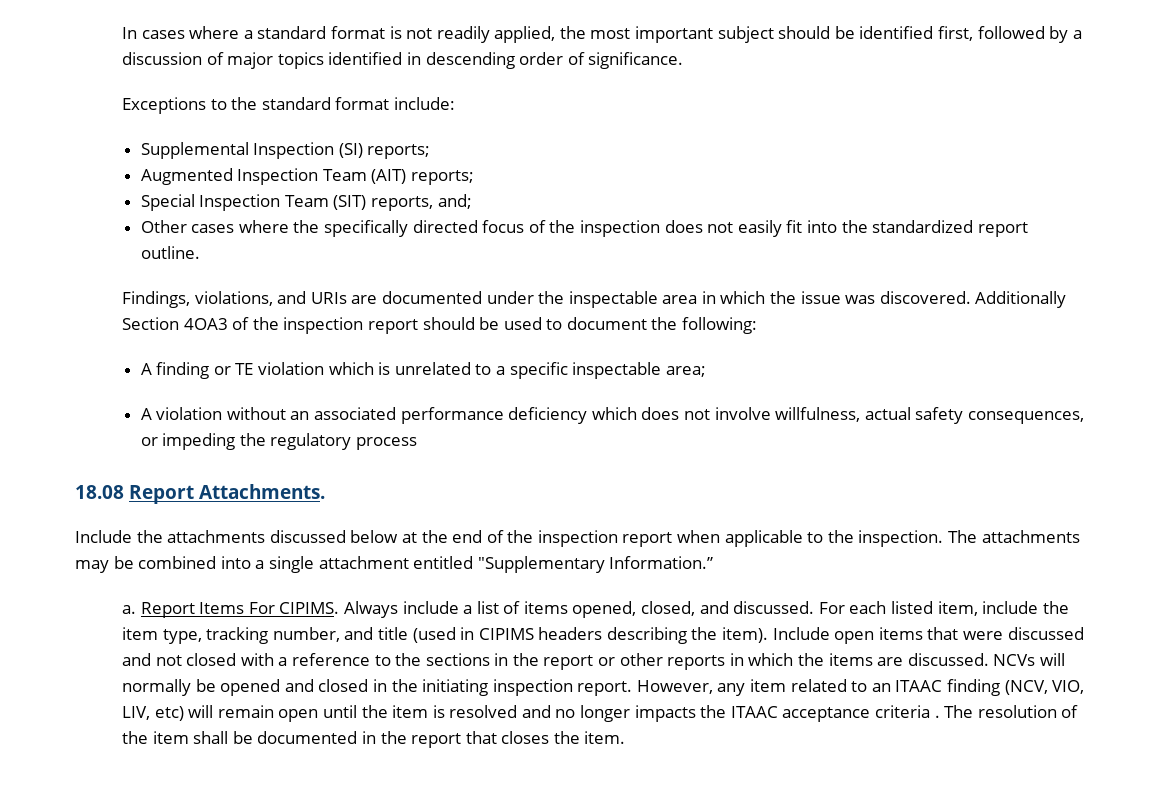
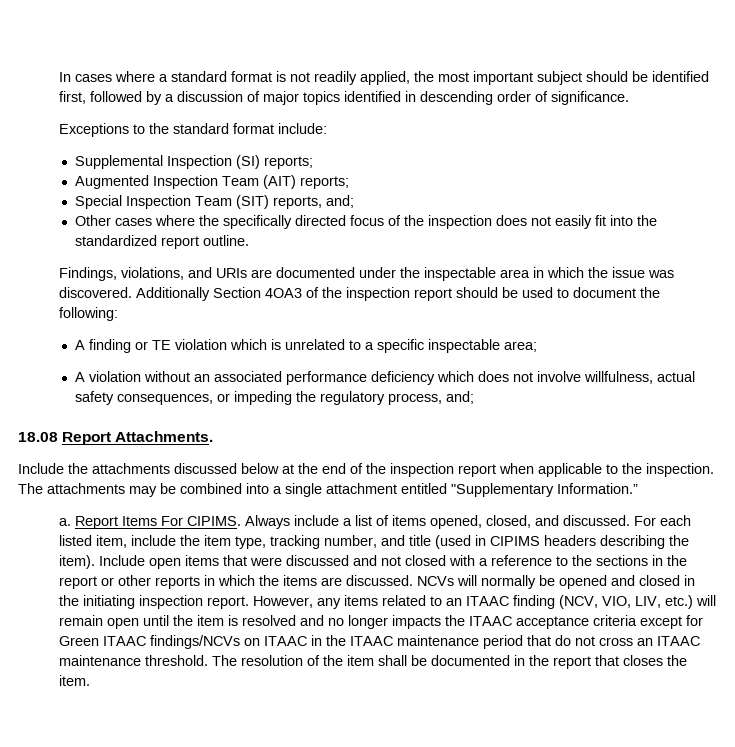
[356,437,418,450] process -> [387,391,474,405] process, and;
[750,679,787,692] item -> [343,595,378,606] items
[154,706,184,721] etc) -> [664,595,693,609] etc.)
[934,715,940,718] . -> [639,615,703,629] [58,635,700,649] [58,655,208,666] except for Green ITAAC findings/NCVs on ITAAC in the ITAAC maintenance period that do not cross an ITAAC maintenance threshold.

